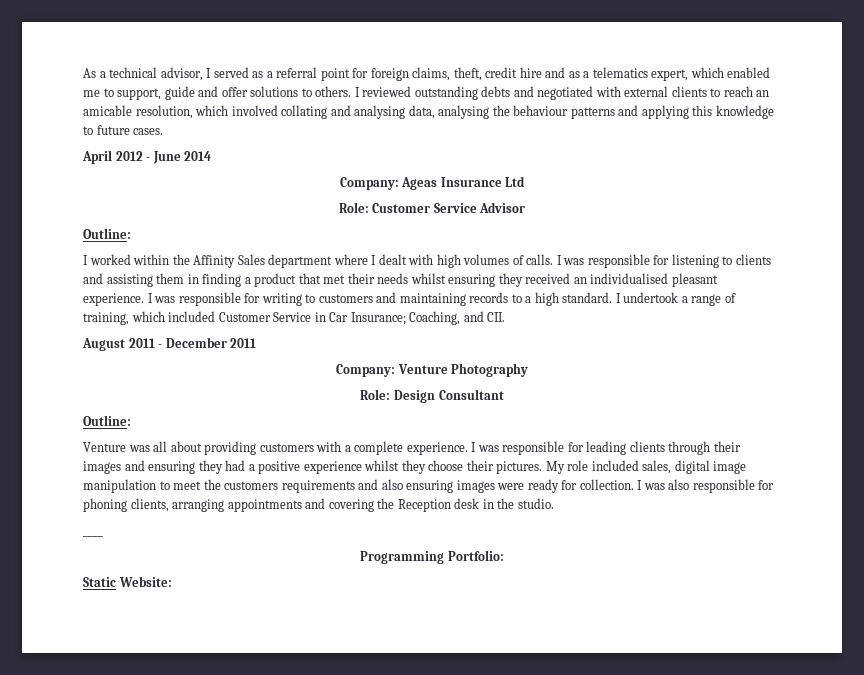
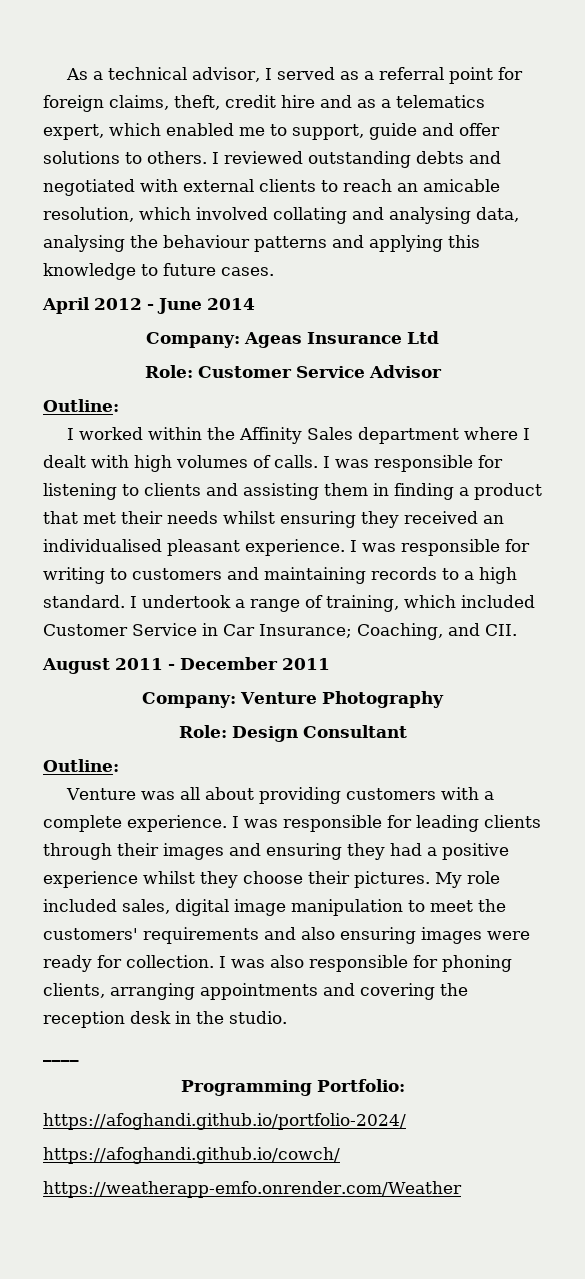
[224,481,279,490] customers -> [43,928,138,940] customers'
[397,499,451,512] Reception -> [43,1011,125,1028] reception
[83,576,172,587] Static Website: -> [43,1113,406,1130] [43,1147,340,1164] [43,1181,462,1198] https://afoghandi.github.io/portfolio-2024/ // https://afoghandi.github.io/cowch/ // https://weatherapp-emfo.onrender.com/Weather

